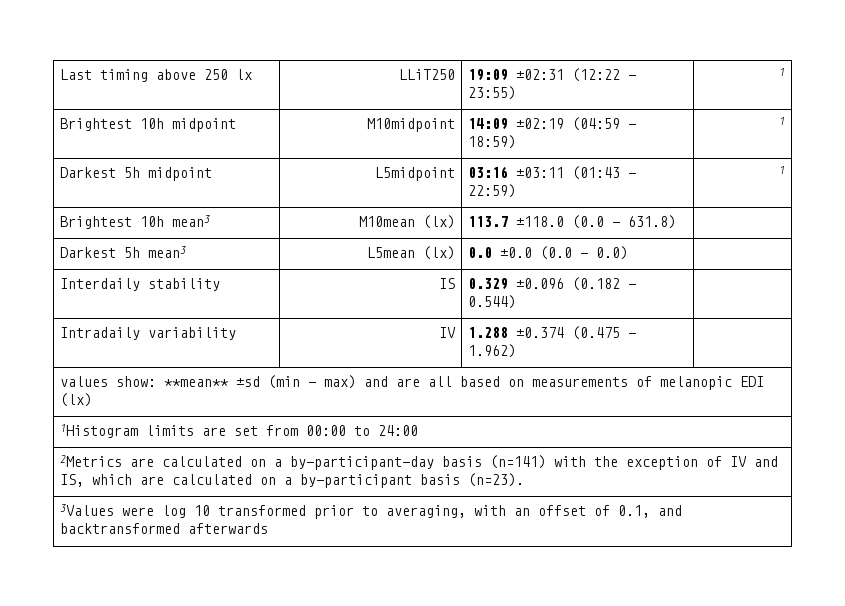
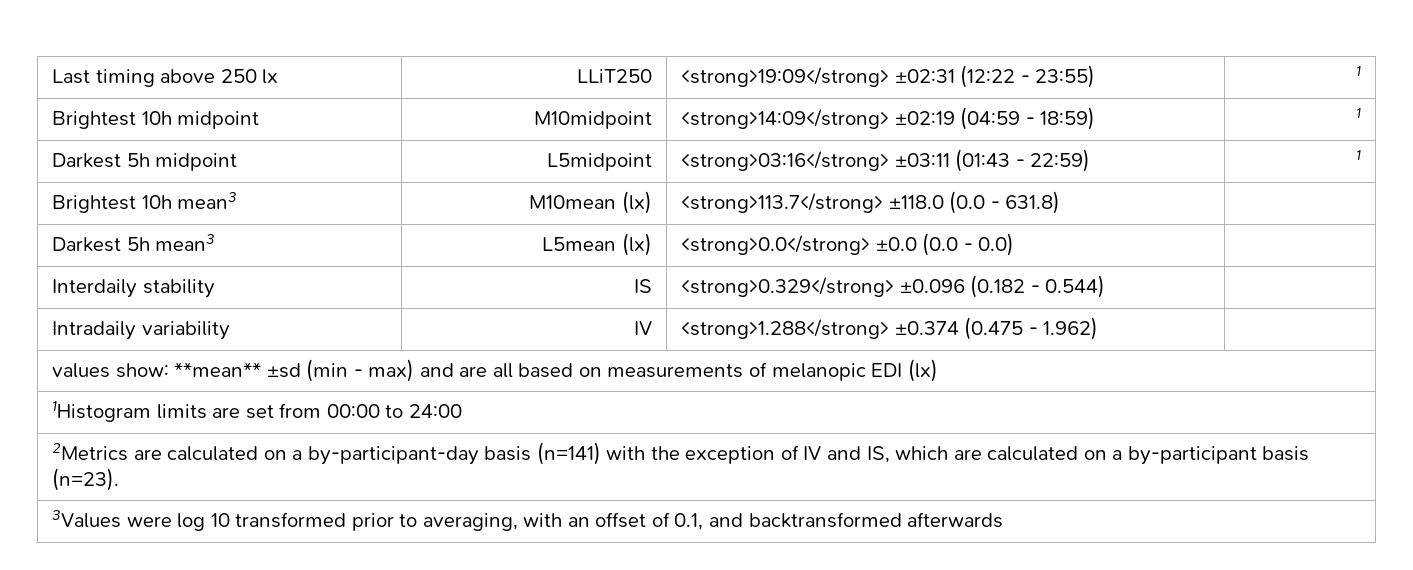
[467,69,508,81] 19:09 -> [681,67,890,87] <strong>19:09</strong>
[467,118,508,130] 14:09 -> [681,109,890,129] <strong>14:09</strong>
[467,166,508,178] 03:16 -> [681,151,890,171] <strong>03:16</strong>
[467,216,508,227] 113.7 -> [681,193,884,213] <strong>113.7</strong>
[467,247,492,258] 0.0 -> [681,235,871,255] <strong>0.0</strong>
[467,278,508,290] 0.329 -> [681,277,895,297] <strong>0.329</strong>
[467,327,508,338] 1.288 -> [681,319,890,339] <strong>1.288</strong>

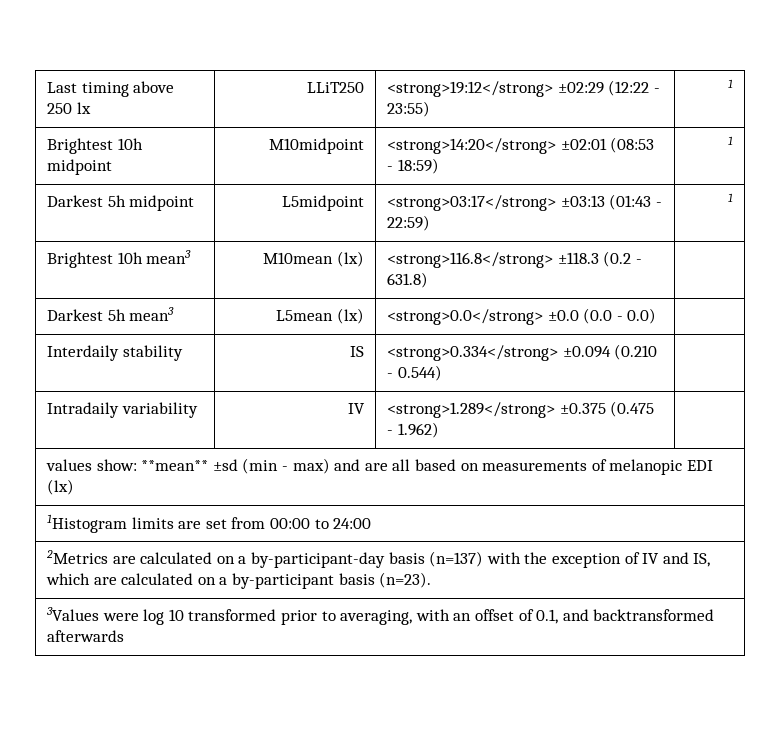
[681,67,955,87] <strong>19:09</strong> ±02:31 -> [387,81,604,97] <strong>19:12</strong> ±02:29
[681,107,1021,130] <strong>14:09</strong> ±02:19 (04:59 -> [387,137,655,154] <strong>14:20</strong> ±02:01 (08:53
[681,151,950,171] <strong>03:16</strong> ±03:11 -> [387,195,605,211] <strong>03:17</strong> ±03:13
[681,191,986,214] <strong>113.7</strong> ±118.0 (0.0 -> [387,251,632,268] <strong>116.8</strong> ±118.3 (0.2
[681,275,1026,298] <strong>0.329</strong> ±0.096 (0.182 -> [387,344,658,361] <strong>0.334</strong> ±0.094 (0.210
[681,319,959,339] <strong>1.288</strong> ±0.374 -> [387,402,606,418] <strong>1.289</strong> ±0.375
[536,442,601,465] (n=141) -> [429,551,484,567] (n=137)

